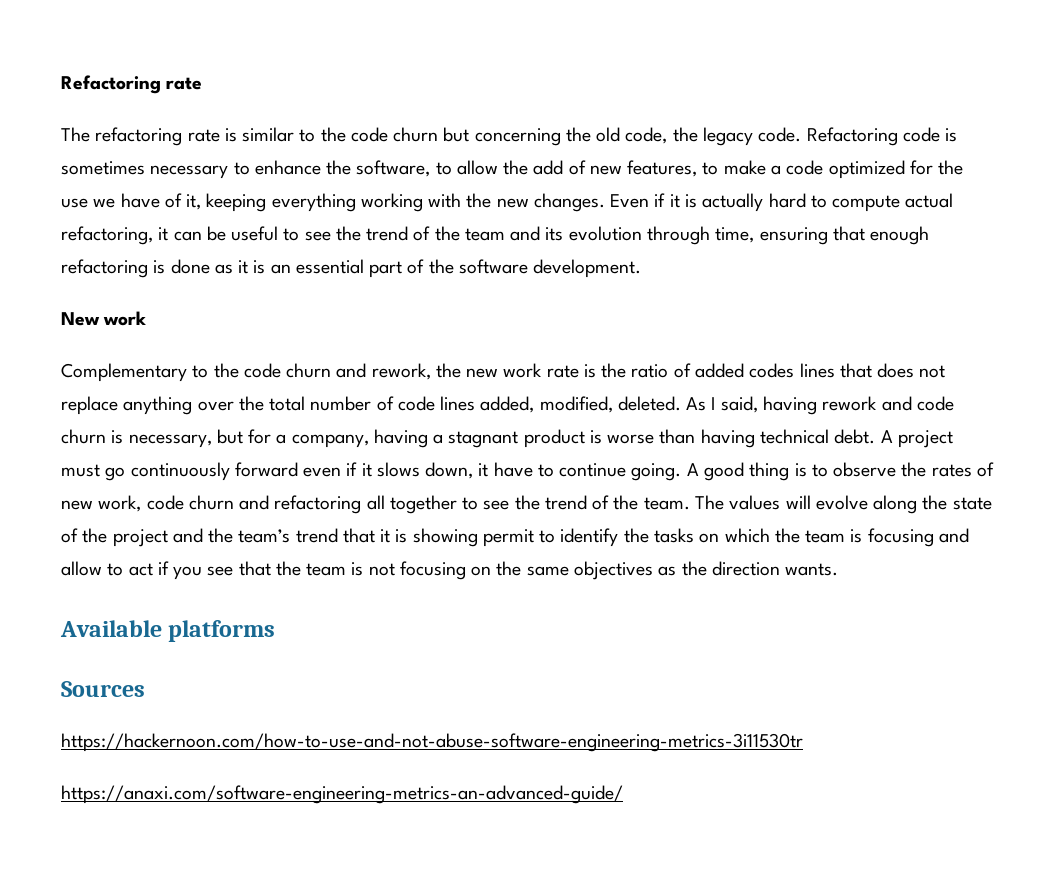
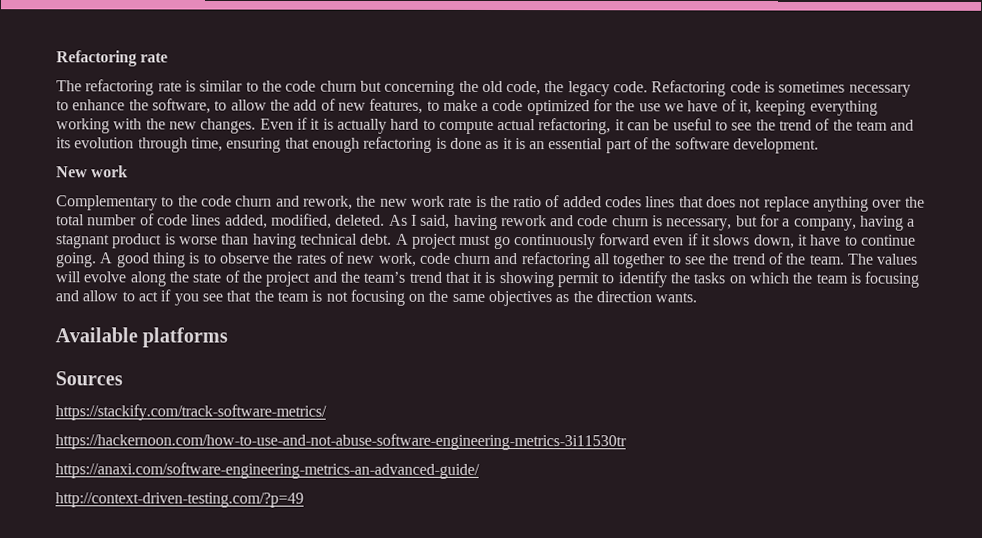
(145, 689) none -> [55,404,327,421] // https://stackify.com/track-software-metrics/
(623, 794) none -> [55,492,304,508] // http://context-driven-testing.com/?p=49

